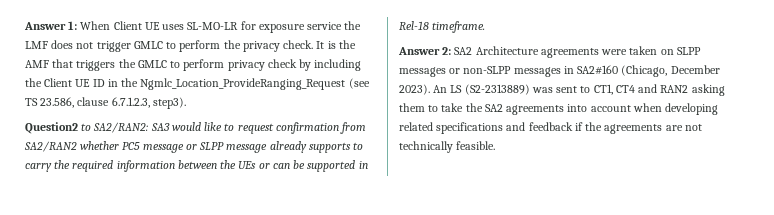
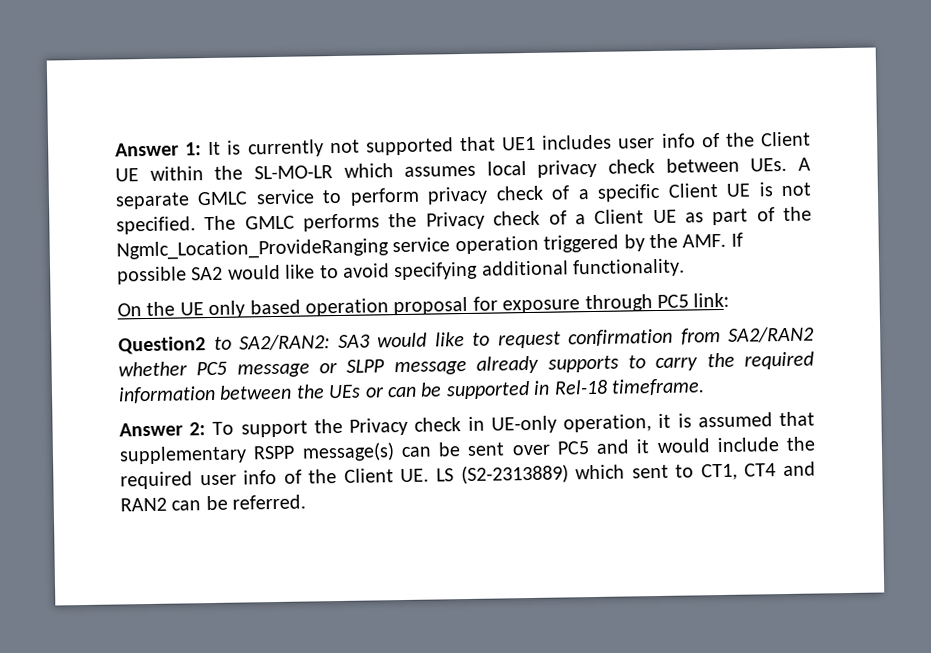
[80,21,362,33] [25,40,356,52] [25,59,362,71] [25,78,370,90] [25,97,186,109] When Client UE uses SL-MO-LR for exposure service the LMF does not trigger GMLC to perform the privacy check. It is the AMF that triggers the GMLC to perform privacy check by including the Client UE ID in the Ngmlc_Location_ProvideRanging_Request (see TS 23.586, clause 6.7.1.2.3, step3). -> [208,131,811,158] [115,157,811,182] [115,182,811,210] [116,206,812,235] [116,232,743,261] [117,258,686,285] [117,292,730,319] It is currently not supported that UE1 includes user info of the Client UE within the SL-MO-LR which assumes local privacy check between UEs. A separate GMLC service to perform privacy check of a specific Client UE is not specified. The GMLC performs the Privacy check of a Client UE as part of the Ngmlc_Location_ProvideRanging service operation triggered by the AMF. If possible SA2 would like to avoid specifying additional functionality. // On the UE only based operation proposal for exposure through PC5 link:
[454,46,701,58] [399,65,720,77] [399,84,448,95] SA2 Architecture agreements were taken on SLPP messages or non-SLPP messages in SA2#160 (Chicago, December 2023). An -> [212,411,816,438] [119,436,815,465] [120,468,430,490] To support the Privacy check in UE-only operation, it is assumed that supplementary RSPP message(s) can be sent over PC5 and it would include the required user info of the Client UE.
[531,87,553,93] was -> [575,464,626,480] which
[691,84,725,96] [399,103,719,115] [399,122,702,134] [399,141,496,153] asking them to take the SA2 agreements into account when developing related specifications and feedback if the agreements are not technically feasible. -> [171,494,307,511] can be referred.

